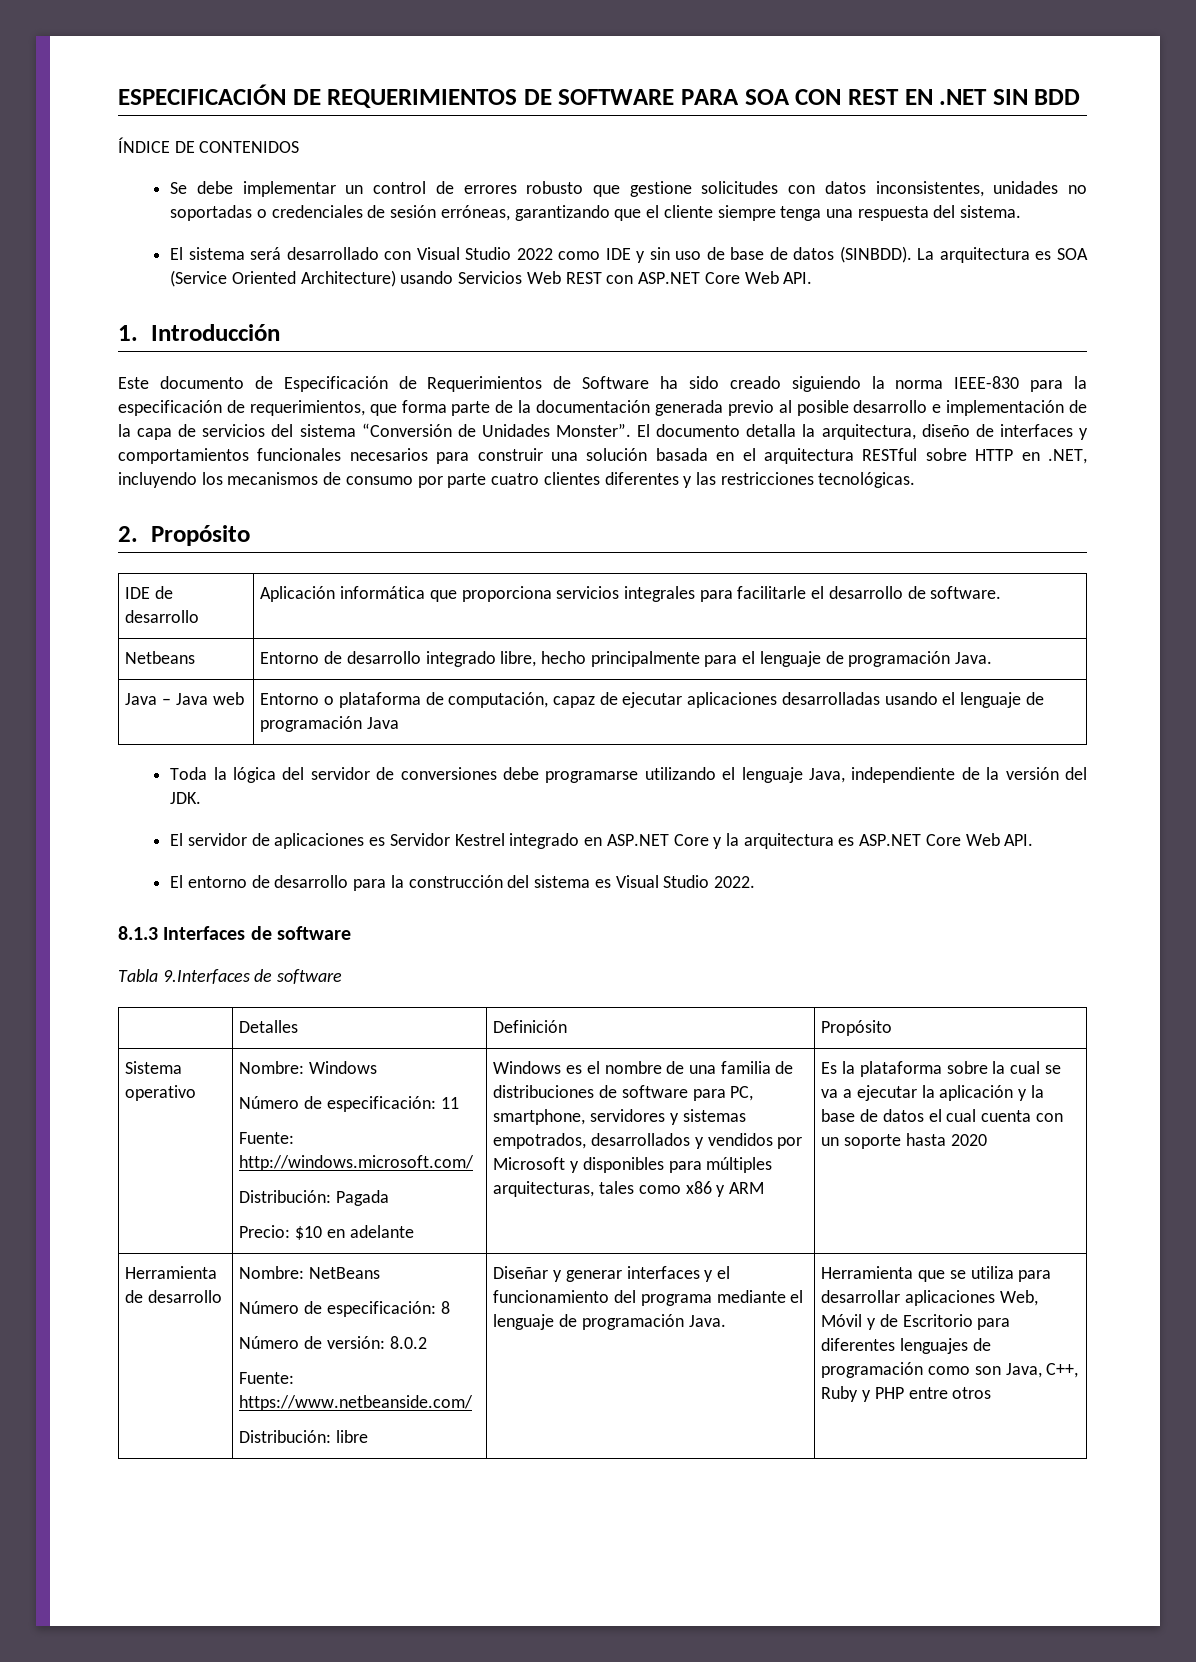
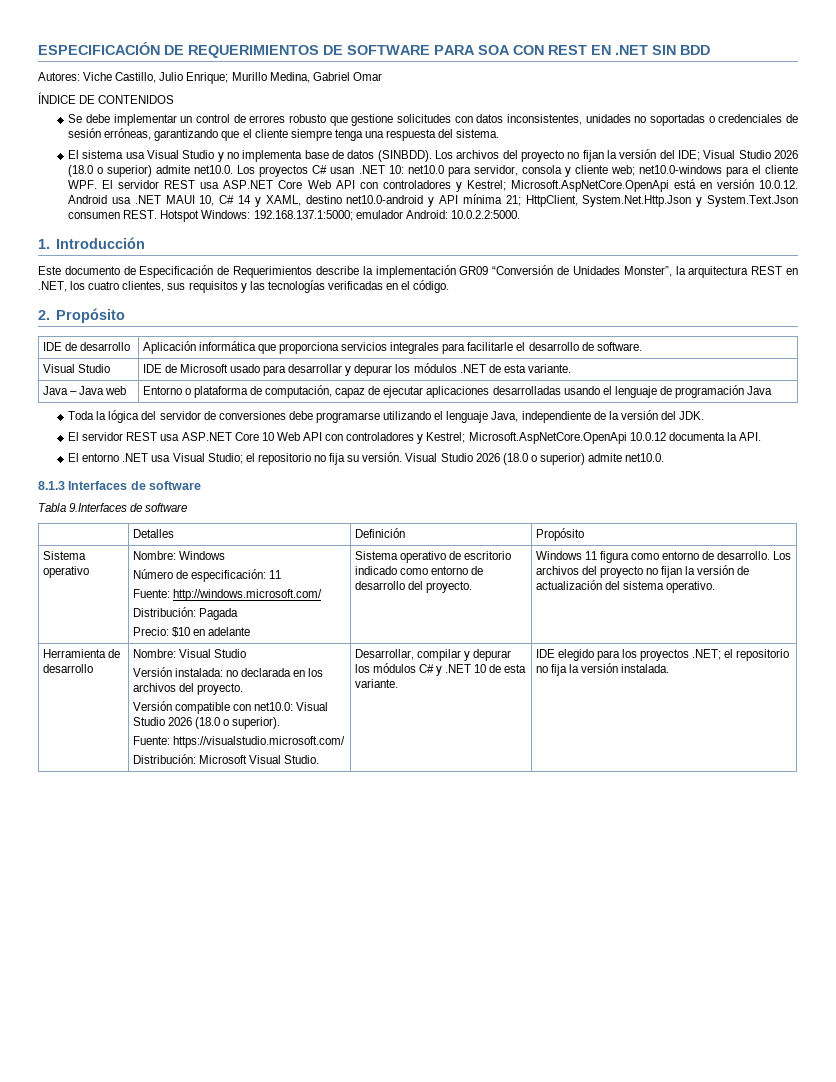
(1081, 97) none -> [38,72,382,84] // Autores: Viche Castillo, Julio Enrique; Murillo Medina, Gabriel Omar
[250,246,1088,263] [170,270,813,287] será desarrollado con Visual Studio 2022 como IDE y sin uso de base de datos (SINBDD). La arquitectura es SOA (Service Oriented Architecture) usando Servicios Web REST con ASP.NET Core Web API. -> [125,149,799,162] [68,165,798,177] [68,179,798,192] [68,194,798,207] [68,210,520,222] usa Visual Studio y no implementa base de datos (SINBDD). Los archivos del proyecto no fijan la versión del IDE; Visual Studio 2026 (18.0 o superior) admite net10.0. Los proyectos C# usan .NET 10: net10.0 para servidor, consola y cliente web; net10.0-windows para el cliente WPF. El servidor REST usa ASP.NET Core Web API con controladores y Kestrel; Microsoft.AspNetCore.OpenApi está en versión 10.0.12. Android usa .NET MAUI 10, C# 14 y XAML, destino net10.0-android y API mínima 21; HttpClient, System.Net.Http.Json y System.Text.Json consumen REST. Hotspot Windows: 192.168.137.1:5000; emulador Android: 10.0.2.2:5000.
[553,376,1087,392] [118,400,1087,416] [118,423,1088,440] [118,448,1087,464] [118,472,916,488] de Software ha sido creado siguiendo la norma IEEE-830 para la especificación de requerimientos, que forma parte de la documentación generada previo al posible desarrollo e implementación de la capa de servicios del sistema “Conversión de Unidades Monster”. El documento detalla la arquitectura, diseño de interfaces y comportamientos funcionales necesarios para construir una solución basada en el arquitectura RESTful sobre HTTP en .NET, incluyendo los mecanismos de consumo por parte cuatro clientes diferentes y las restricciones tecnológicas. -> [315,265,799,278] [38,280,450,293] describe la implementación GR09 “Conversión de Unidades Monster”, la arquitectura REST en .NET, los cuatro clientes, sus requisitos y las tecnologías verificadas en el código.
[125,651,196,664] [260,651,993,667] Netbeans | Entorno de desarrollo integrado libre, hecho principalmente para el lenguaje de programación Java. -> [42,364,110,373] [142,363,571,376] Visual Studio | IDE de Microsoft usado para desarrollar y depurar los módulos .NET de esta variante.
[251,833,1034,849] [170,875,755,891] de aplicaciones es Servidor Kestrel integrado en ASP.NET Core y la arquitectura es ASP.NET Core Web API. // El entorno de desarrollo para la construcción del sistema es Visual Studio 2022. -> [126,432,761,444] [68,452,665,465] REST usa ASP.NET Core 10 Web API con controladores y Kestrel; Microsoft.AspNetCore.OpenApi 10.0.12 documenta la API. // El entorno .NET usa Visual Studio; el repositorio no fija su versión. Visual Studio 2026 (18.0 o superior) admite net10.0.
[493,1061,794,1074] [493,1085,754,1101] [493,1109,746,1125] [493,1133,803,1149] [493,1157,773,1173] [493,1181,764,1197] [821,1061,1061,1077] [821,1085,1044,1101] [821,1109,1063,1122] [821,1133,987,1149] [125,1266,218,1279] [125,1290,223,1303] [239,1266,381,1279] [239,1301,450,1317] [239,1336,427,1349] [239,1372,295,1384] [239,1395,474,1411] [239,1430,369,1443] [493,1266,730,1282] [493,1290,804,1306] [493,1314,726,1330] [821,1266,1052,1282] [821,1290,1038,1306] [821,1314,1011,1330] [821,1338,991,1354] [821,1362,1079,1378] [821,1386,992,1402] Windows es el nombre de una familia de distribuciones de software para PC, smartphone, servidores y sistemas empotrados, desarrollados y vendidos por Microsoft y disponibles para múltiples arquitecturas, tales como x86 y ARM | Es la plataforma sobre la cual se va a ejecutar la aplicación y la base de datos el cual cuenta con un soporte hasta 2020 // Herramienta de desarrollo | Nombre: NetBeans // Número de especificación: 8 // Número de versión: 8.0.2 // Fuente: https://www.netbeanside.com/ // Distribución: libre | Diseñar y generar interfaces y el funcionamiento del programa mediante el lenguaje de programación Java. | Herramienta que se utiliza para desarrollar aplicaciones Web, Móvil y de Escritorio para diferentes lenguajes de programación como son Java, C++, Ruby y PHP entre otros -> [354,551,511,563] [354,566,483,575] [354,581,472,593] [535,551,792,563] [535,565,750,578] [535,580,715,593] [42,649,120,658] [42,664,93,673] [132,649,246,658] [132,667,324,677] [132,683,243,695] [132,701,329,714] [132,717,281,729] [132,736,345,748] [132,754,319,764] [354,649,511,661] [354,663,527,676] [354,679,398,688] [535,649,790,661] [535,663,670,676] Sistema operativo de escritorio indicado como entorno de desarrollo del proyecto. | Windows 11 figura como entorno de desarrollo. Los archivos del proyecto no fijan la versión de actualización del sistema operativo. // Herramienta de desarrollo | Nombre: Visual Studio // Versión instalada: no declarada en los archivos del proyecto. // Versión compatible con net10.0: Visual Studio 2026 (18.0 o superior). // Fuente: https://visualstudio.microsoft.com/ // Distribución: Microsoft Visual Studio. | Desarrollar, compilar y depurar los módulos C# y .NET 10 de esta variante. | IDE elegido para los proyectos .NET; el repositorio no fija la versión instalada.

